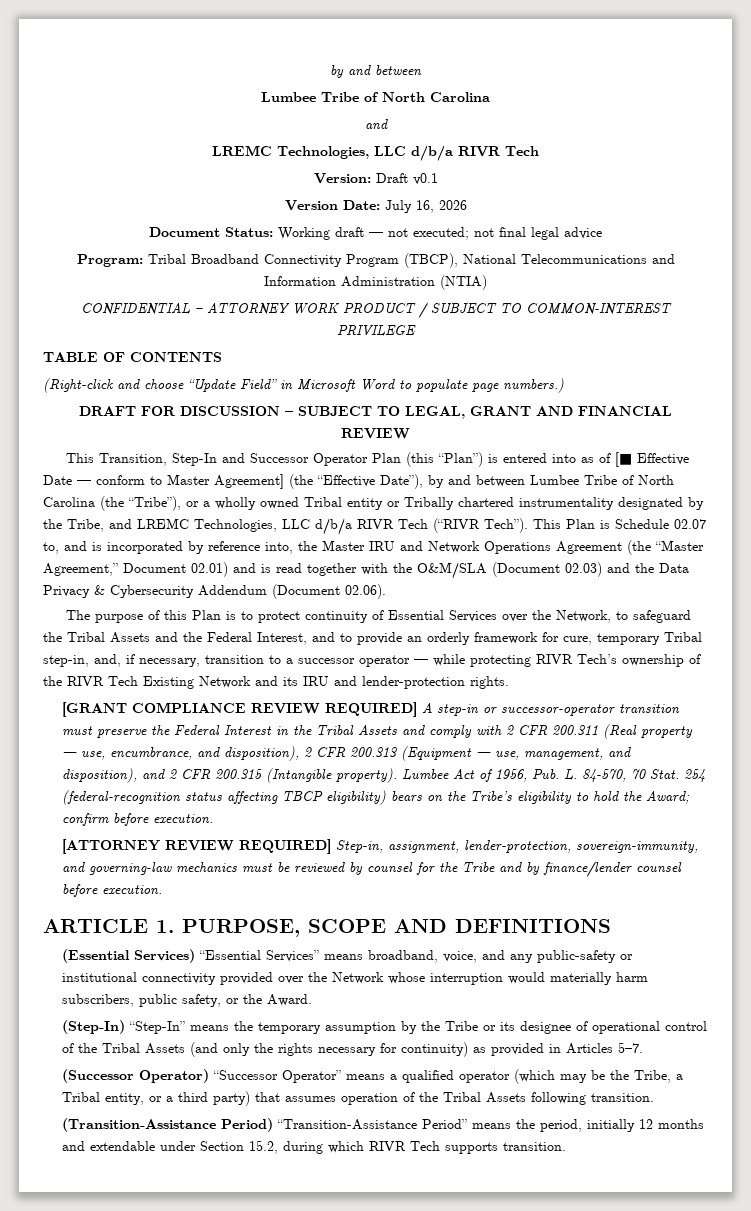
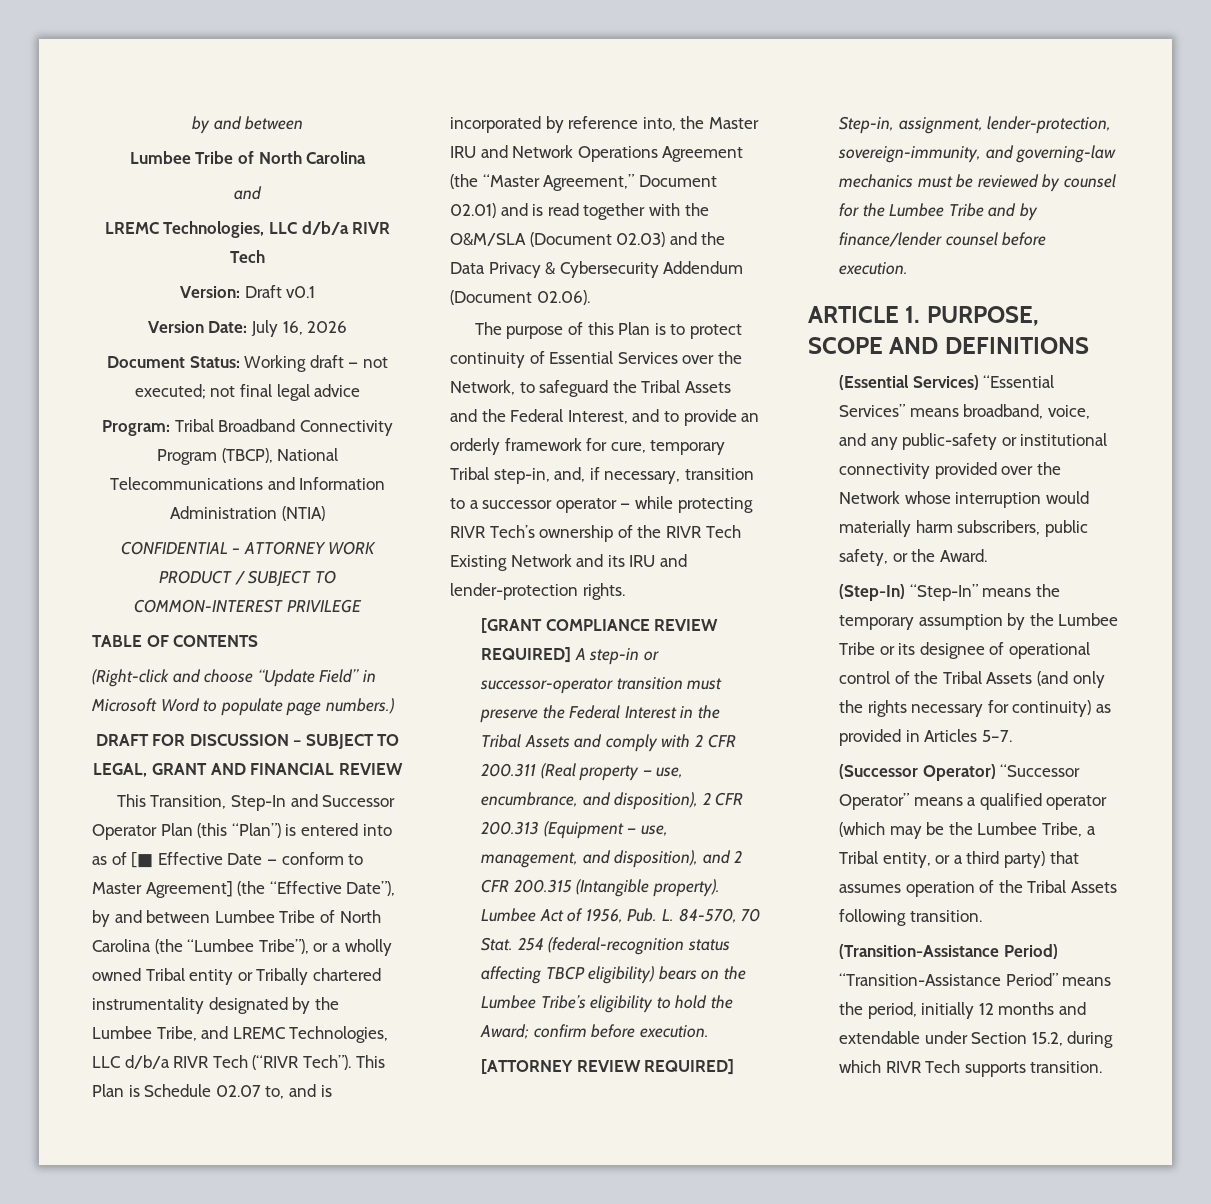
[128,496,181,511] “Tribe”), -> [187,939,309,954] “Lumbee Tribe”),
(62, 524) none -> [92,1026,152,1039] Lumbee
(467, 796) none -> [481,995,537,1009] Lumbee
(459, 867) none -> [889,203,945,217] Lumbee
(441, 1026) none -> [1058,613,1119,626] Lumbee
(630, 1075) none -> [977,822,1038,835] Lumbee

